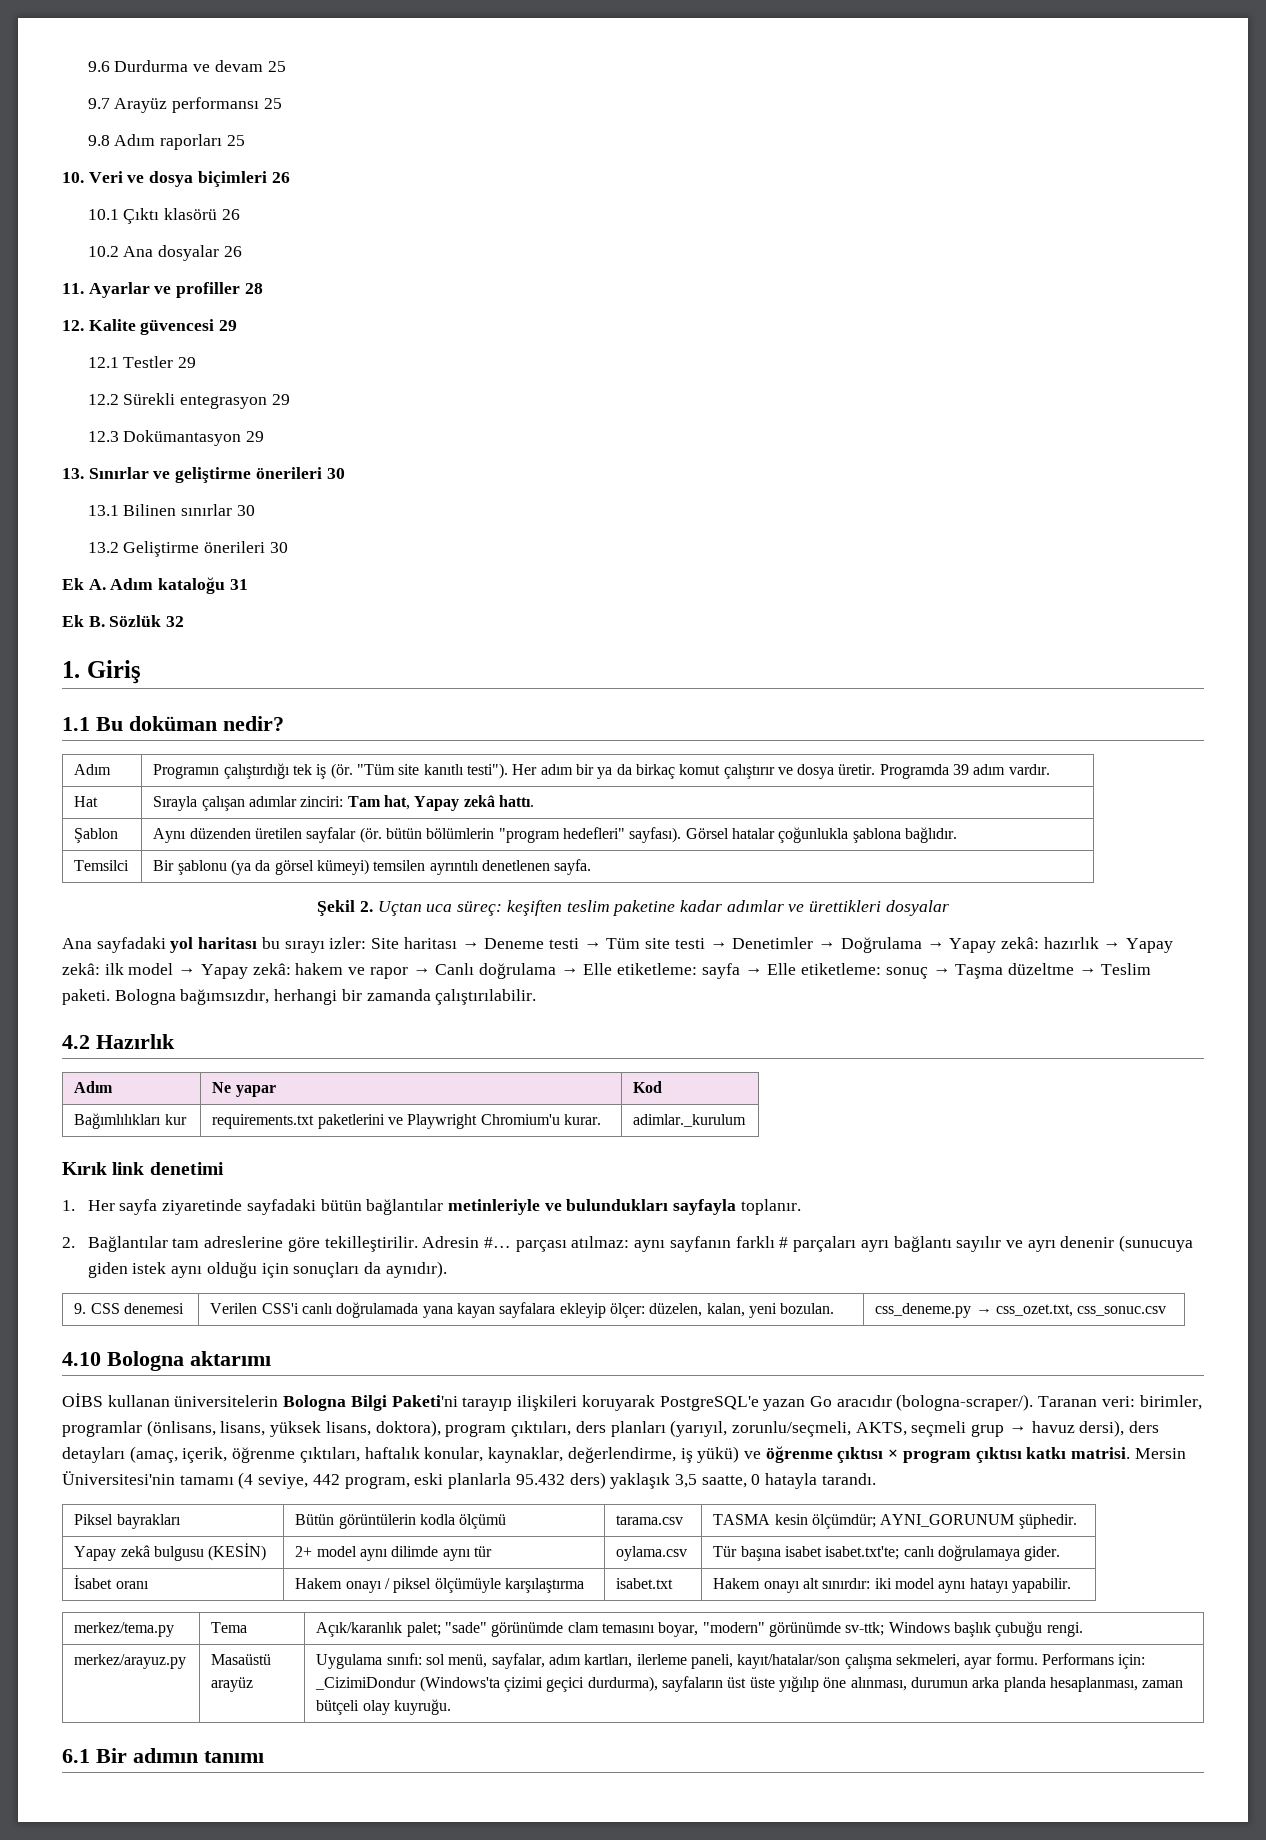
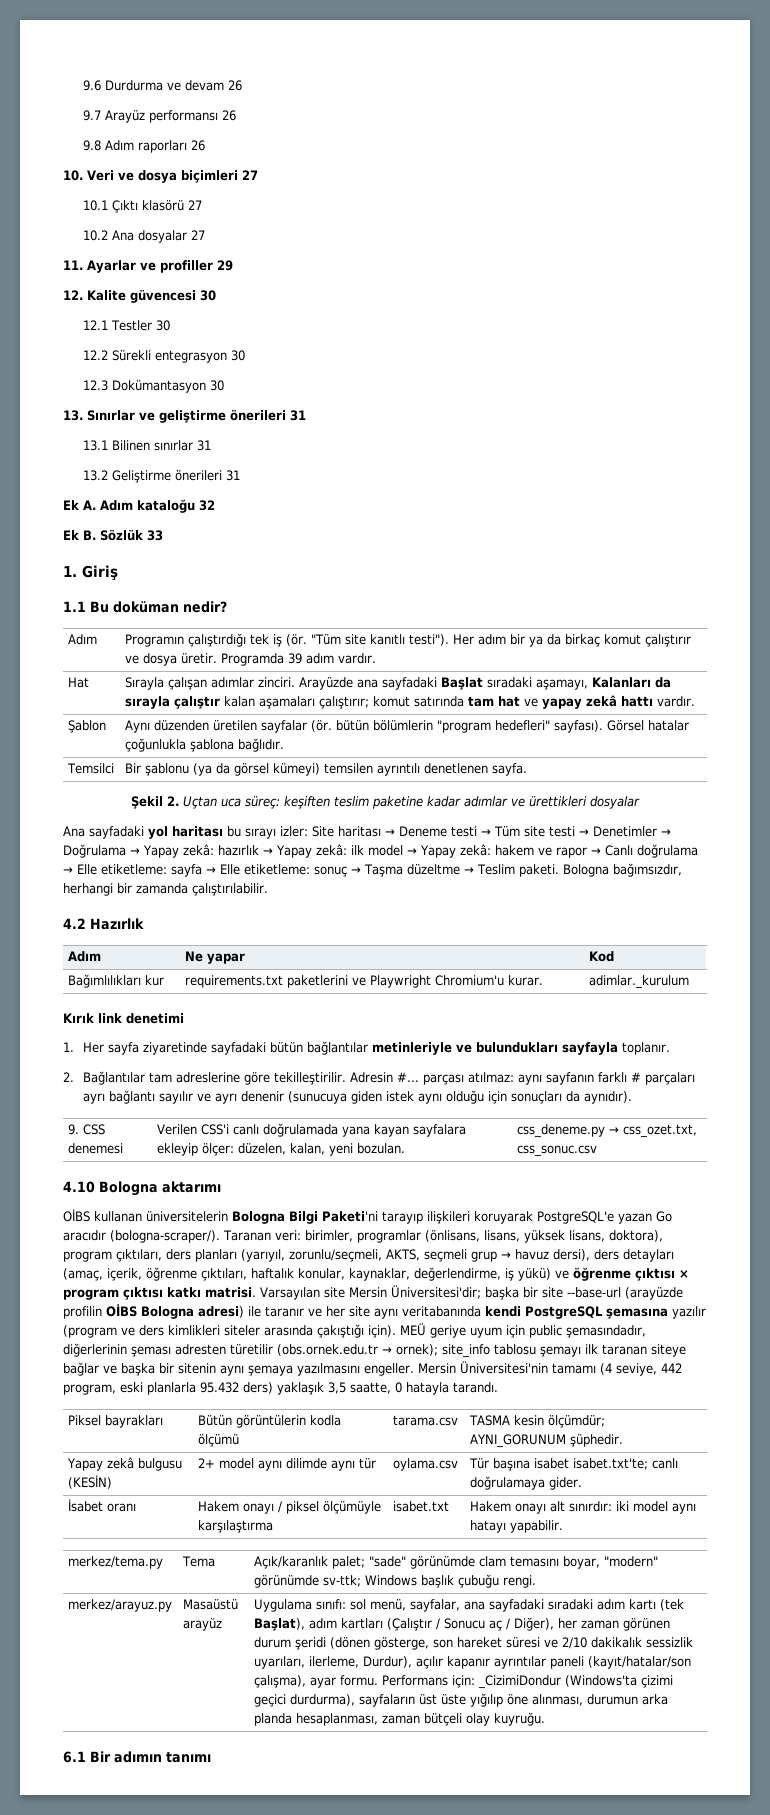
[267,61,286,72] 25 -> [227,80,242,91] 26
[263,98,282,109] 25 -> [221,110,236,121] 26
[226,135,245,146] 25 -> [190,140,205,151] 26
[271,172,290,183] 26 -> [242,170,258,180] 27
[221,209,240,220] 26 -> [187,200,202,210] 27
[223,246,242,257] 26 -> [190,230,205,240] 27
[244,283,263,294] 28 -> [217,260,233,271] 29
[219,320,238,331] 29 -> [200,290,216,301] 30
[178,357,197,368] 29 -> [155,320,170,331] 30
[271,394,290,405] 29 -> [230,350,245,361] 30
[246,431,265,442] 29 -> [209,380,224,391] 30
[326,468,345,479] 30 -> [290,410,306,421] 31
[236,505,255,516] 30 -> [196,440,211,451] 31
[269,542,288,553] 30 -> [225,470,240,481] 31
[229,579,248,590] 31 -> [199,500,215,511] 32
[166,616,185,627] 32 -> [147,530,163,541] 33
[300,795,534,811] zinciri: Tam hat, Yapay zekâ hattı. -> [258,677,672,690] [125,695,696,709] zinciri. Arayüzde ana sayfadaki Başlat sıradaki aşamayı, Kalanları da sırayla çalıştır kalan aşamaları çalıştırır; komut satırında tam hat ve yapay zekâ hattı vardır.
(1131, 1453) none -> [260,1285,683,1300] [63,1304,706,1319] [63,1323,646,1338] [63,1343,686,1358] [63,1362,414,1376] Varsayılan site Mersin Üniversitesi'dir; başka bir site --base-url (arayüzde profilin OİBS Bologna adresi) ile taranır ve her site aynı veritabanında kendi PostgreSQL şemasına yazılır (program ve ders kimlikleri siteler arasında çakıştığı için). MEÜ geriye uyum için public şemasındadır, diğerlerinin şeması adresten türetilir (obs.ornek.edu.tr → ornek); site_info tablosu şemayı ilk taranan siteye bağlar ve başka bir sitenin aynı şemaya yazılmasını engeller.
[548,1654,960,1669] adım kartları, ilerleme paneli, kayıt/hatalar/son çalışma sekmeleri, -> [464,1599,685,1612] [254,1617,671,1631] [254,1637,694,1650] [254,1656,692,1669] [254,1675,307,1688] ana sayfadaki sıradaki adım kartı (tek Başlat), adım kartları (Çalıştır / Sonucu aç / Diğer), her zaman görünen durum şeridi (dönen gösterge, son hareket süresi ve 2/10 dakikalık sessizlik uyarıları, ilerleme, Durdur), açılır kapanır ayrıntılar paneli (kayıt/hatalar/son çalışma),

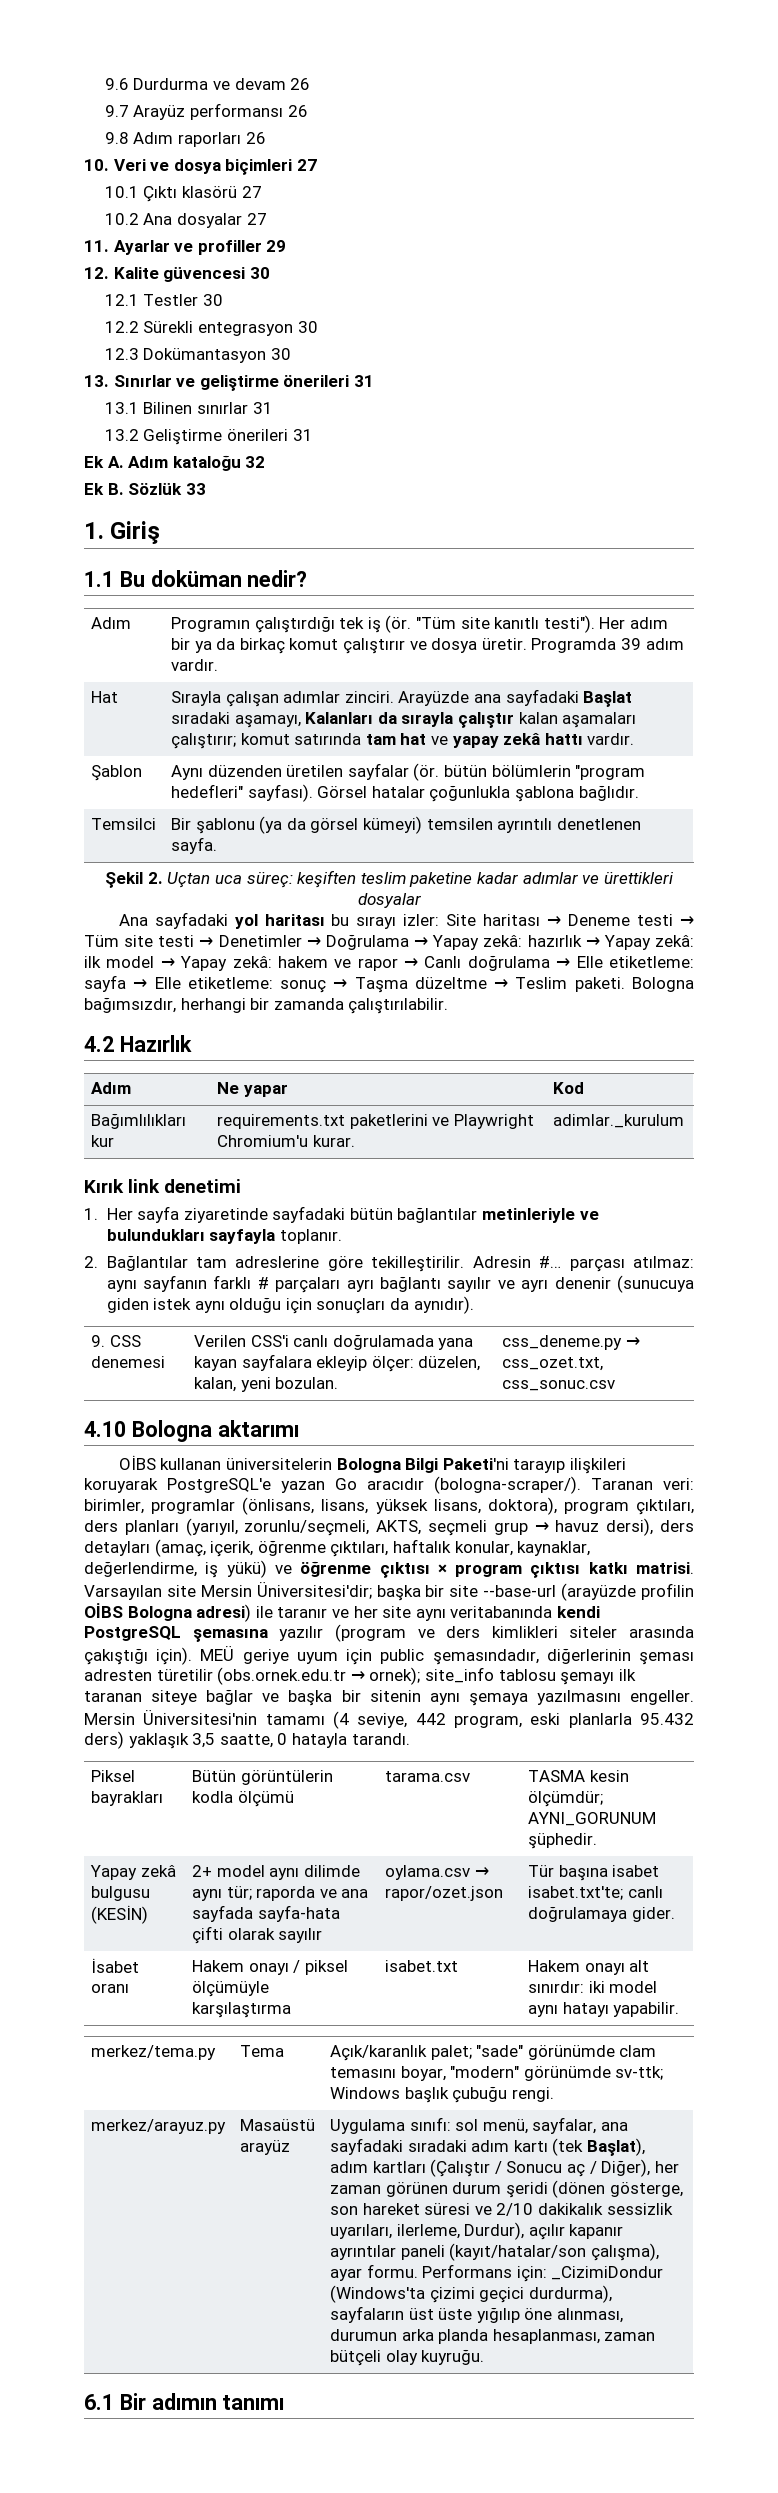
[359,1458,377,1469] tür -> [226,1886,369,1901] [192,1905,340,1922] [192,1926,323,1944] tür; raporda ve ana sayfada sayfa-hata çifti olarak sayılır
(459, 1464) none -> [474,1867,489,1877] [385,1886,504,1901] → rapor/ozet.json

